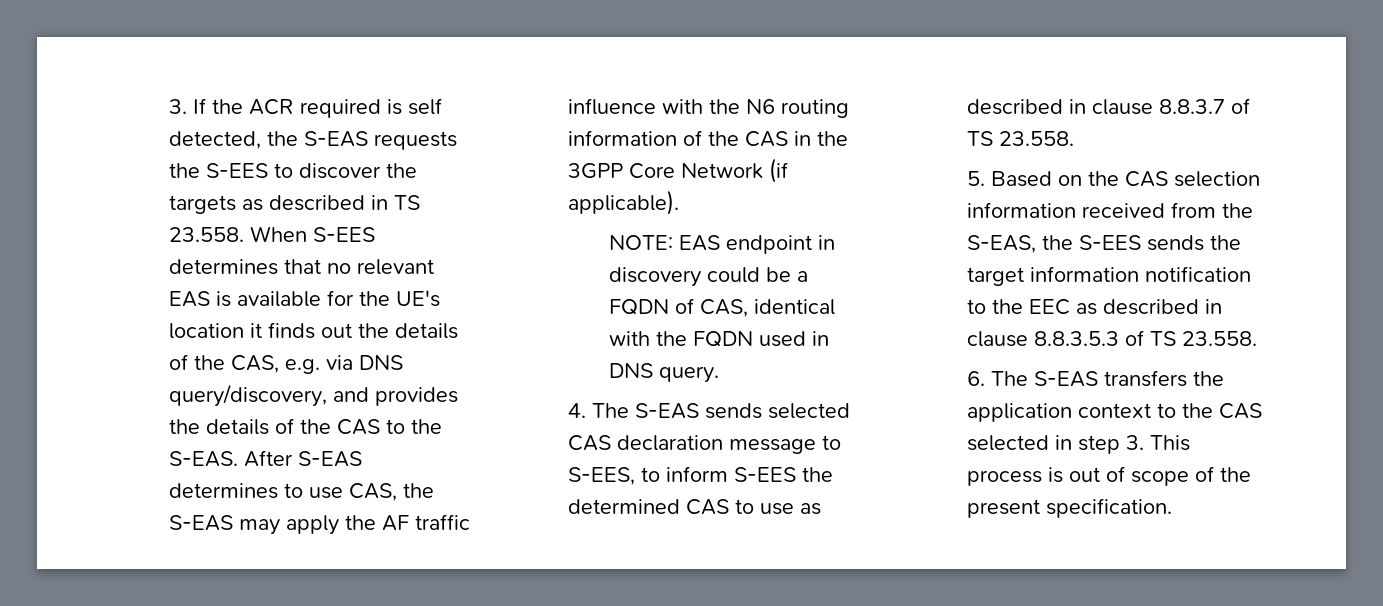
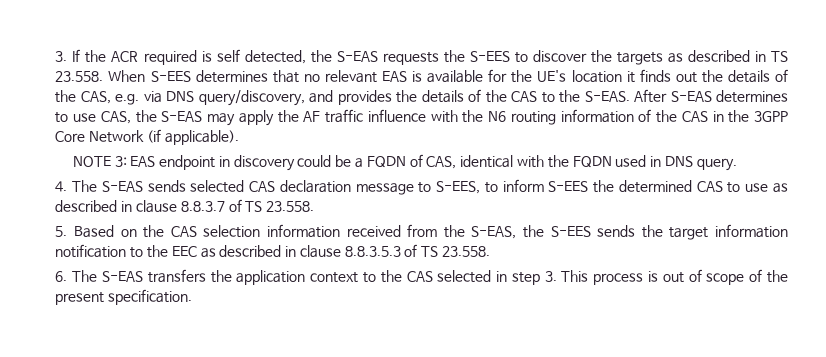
[609,235,674,250] NOTE: -> [72,156,127,167] NOTE 3:

